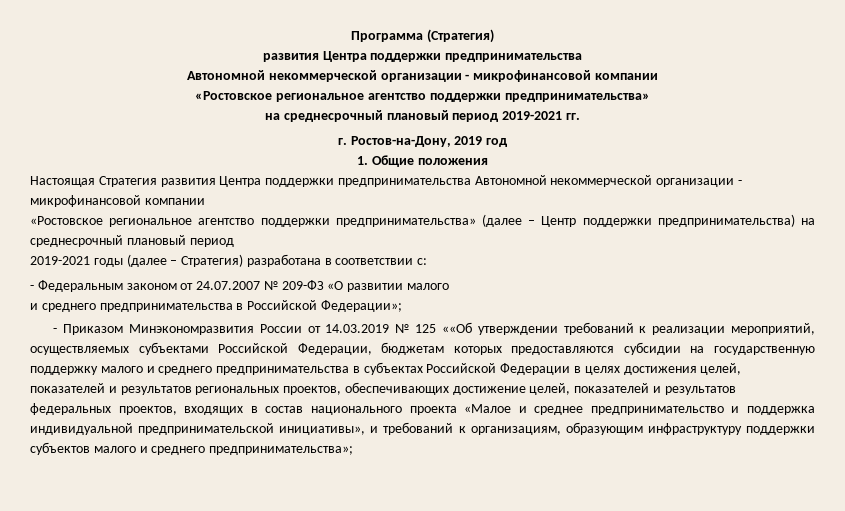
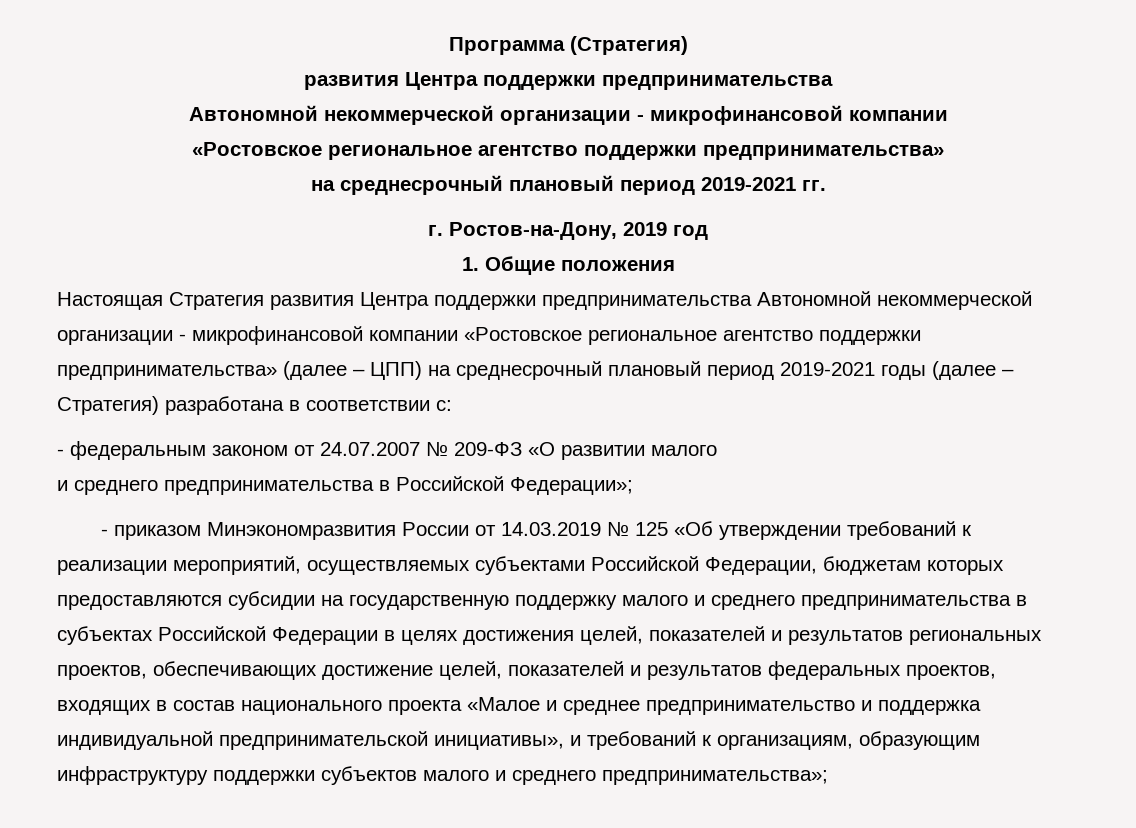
(205, 201) // -> (458, 335) none
[541,214,816,227] [30,235,234,247] Центр поддержки предпринимательства) на среднесрочный плановый период // -> [370,361,774,380] ЦПП) на среднесрочный плановый период
[37,280,123,292] Федеральным -> [70,441,206,460] федеральным
[63,324,124,335] Приказом -> [113,525,201,540] приказом
[441,322,472,333] ««Об -> [673,521,713,536] «Об

